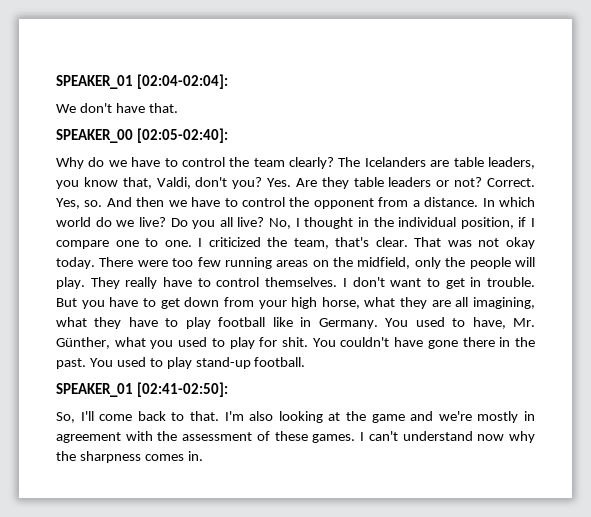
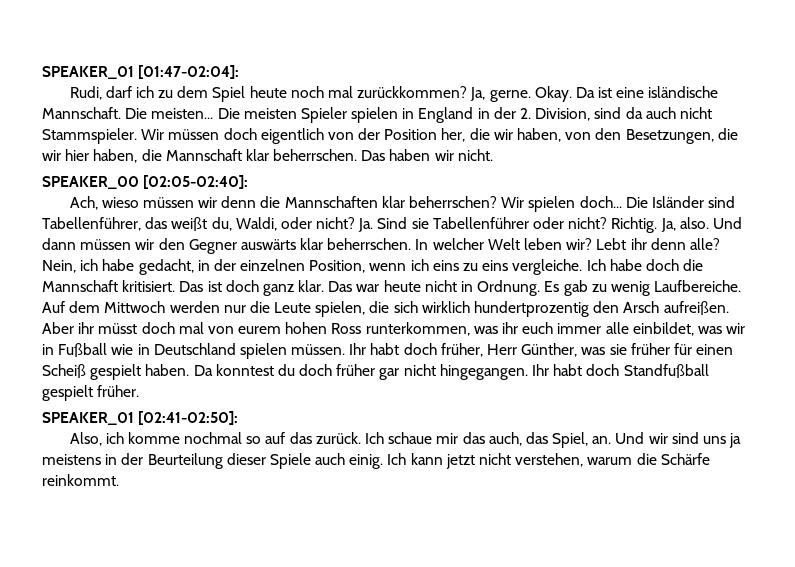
[56,74,228,89] [56,103,178,113] [56,128,228,143] [56,157,535,169] [56,177,536,189] [56,197,535,209] [56,217,535,229] [56,237,536,249] [56,257,535,269] [56,277,535,289] [56,297,536,309] [56,317,535,329] [56,337,535,349] [56,357,306,369] [56,382,228,397] [56,411,536,423] [56,431,536,443] [56,451,203,463] SPEAKER_01 [02:04-02:04]: // We don't have that. // SPEAKER_00 [02:05-02:40]: // Why do we have to control the team clearly? The Icelanders are table leaders, you know that, Valdi, don't you? Yes. Are they table leaders or not? Correct. Yes, so. And then we have to control the opponent from a distance. In which world do we live? Do you all live? No, I thought in the individual position, if I compare one to one. I criticized the team, that's clear. That was not okay today. There were too few running areas on the midfield, only the people will play. They really have to control themselves. I don't want to get in trouble. But you have to get down from your high horse, what they are all imagining, what they have to play football like in Germany. You used to have, Mr. Günther, what you used to play for shit. You couldn't have gone there in the past. You used to play stand-up football. // SPEAKER_01 [02:41-02:50]: // So, I'll come back to that. I'm also looking at the game and we're mostly in agreement with the assessment of these games. I can't understand now why the sharpness comes in. -> [42,65,240,79] [69,86,719,102] [42,107,712,123] [42,128,738,144] [42,149,493,163] [42,175,249,189] [69,196,736,212] [42,217,742,233] [42,238,720,254] [42,259,704,275] [42,280,742,296] [42,301,729,317] [42,322,746,336] [42,343,734,359] [42,364,709,380] [42,385,140,401] [42,411,239,425] [69,432,742,448] [42,453,710,469] [42,474,119,486] SPEAKER_01 [01:47-02:04]: // Rudi, darf ich zu dem Spiel heute noch mal zurückkommen? Ja, gerne. Okay. Da ist eine isländische Mannschaft. Die meisten... Die meisten Spieler spielen in England in der 2. Division, sind da auch nicht Stammspieler. Wir müssen doch eigentlich von der Position her, die wir haben, von den Besetzungen, die wir hier haben, die Mannschaft klar beherrschen. Das haben wir nicht. // SPEAKER_00 [02:05-02:40]: // Ach, wieso müssen wir denn die Mannschaften klar beherrschen? Wir spielen doch... Die Isländer sind Tabellenführer, das weißt du, Waldi, oder nicht? Ja. Sind sie Tabellenführer oder nicht? Richtig. Ja, also. Und dann müssen wir den Gegner auswärts klar beherrschen. In welcher Welt leben wir? Lebt ihr denn alle? Nein, ich habe gedacht, in der einzelnen Position, wenn ich eins zu eins vergleiche. Ich habe doch die Mannschaft kritisiert. Das ist doch ganz klar. Das war heute nicht in Ordnung. Es gab zu wenig Laufbereiche. Auf dem Mittwoch werden nur die Leute spielen, die sich wirklich hundertprozentig den Arsch aufreißen. Aber ihr müsst doch mal von eurem hohen Ross runterkommen, was ihr euch immer alle einbildet, was wir in Fußball wie in Deutschland spielen müssen. Ihr habt doch früher, Herr Günther, was sie früher für einen Scheiß gespielt haben. Da konntest du doch früher gar nicht hingegangen. Ihr habt doch Standfußball gespielt früher. // SPEAKER_01 [02:41-02:50]: // Also, ich komme nochmal so auf das zurück. Ich schaue mir das auch, das Spiel, an. Und wir sind uns ja meistens in der Beurteilung dieser Spiele auch einig. Ich kann jetzt nicht verstehen, warum die Schärfe reinkommt.

